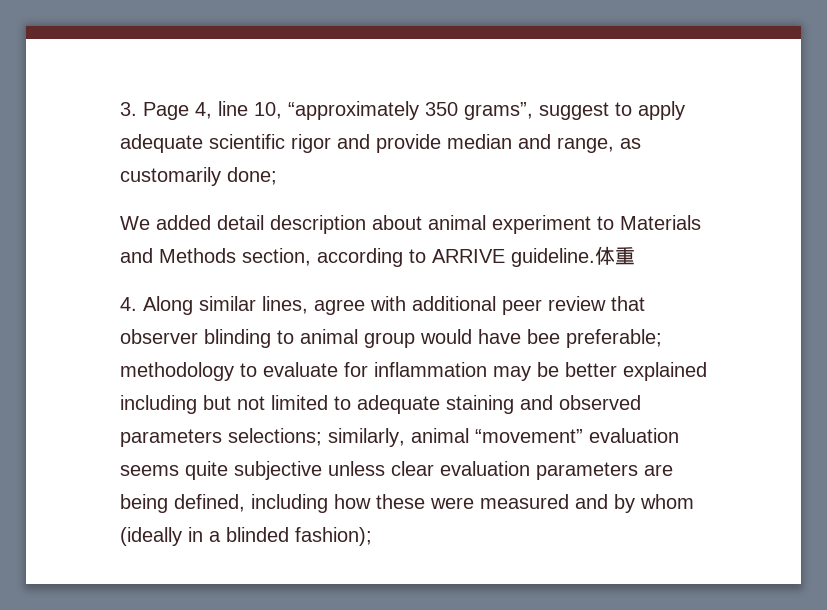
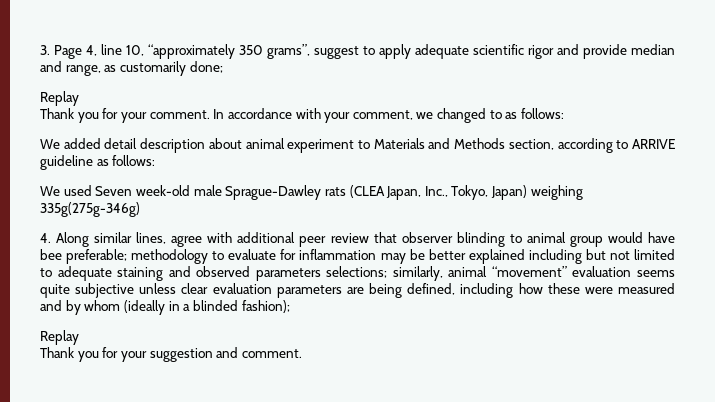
(277, 176) none -> [40,91,79,106] [40,108,565,123] // Replay // Thank you for your comment. In accordance with your comment, we changed to as follows:
[511,246,635,267] guideline.体重 -> [40,155,156,170] [40,185,583,200] [40,202,140,217] guideline as follows: // We used Seven week-old male Sprague-Dawley rats (CLEA Japan, Inc., Tokyo, Japan) weighing 335g(275g-346g)
(372, 536) none -> [40,330,79,345] [40,347,302,362] // Replay // Thank you for your suggestion and comment.

